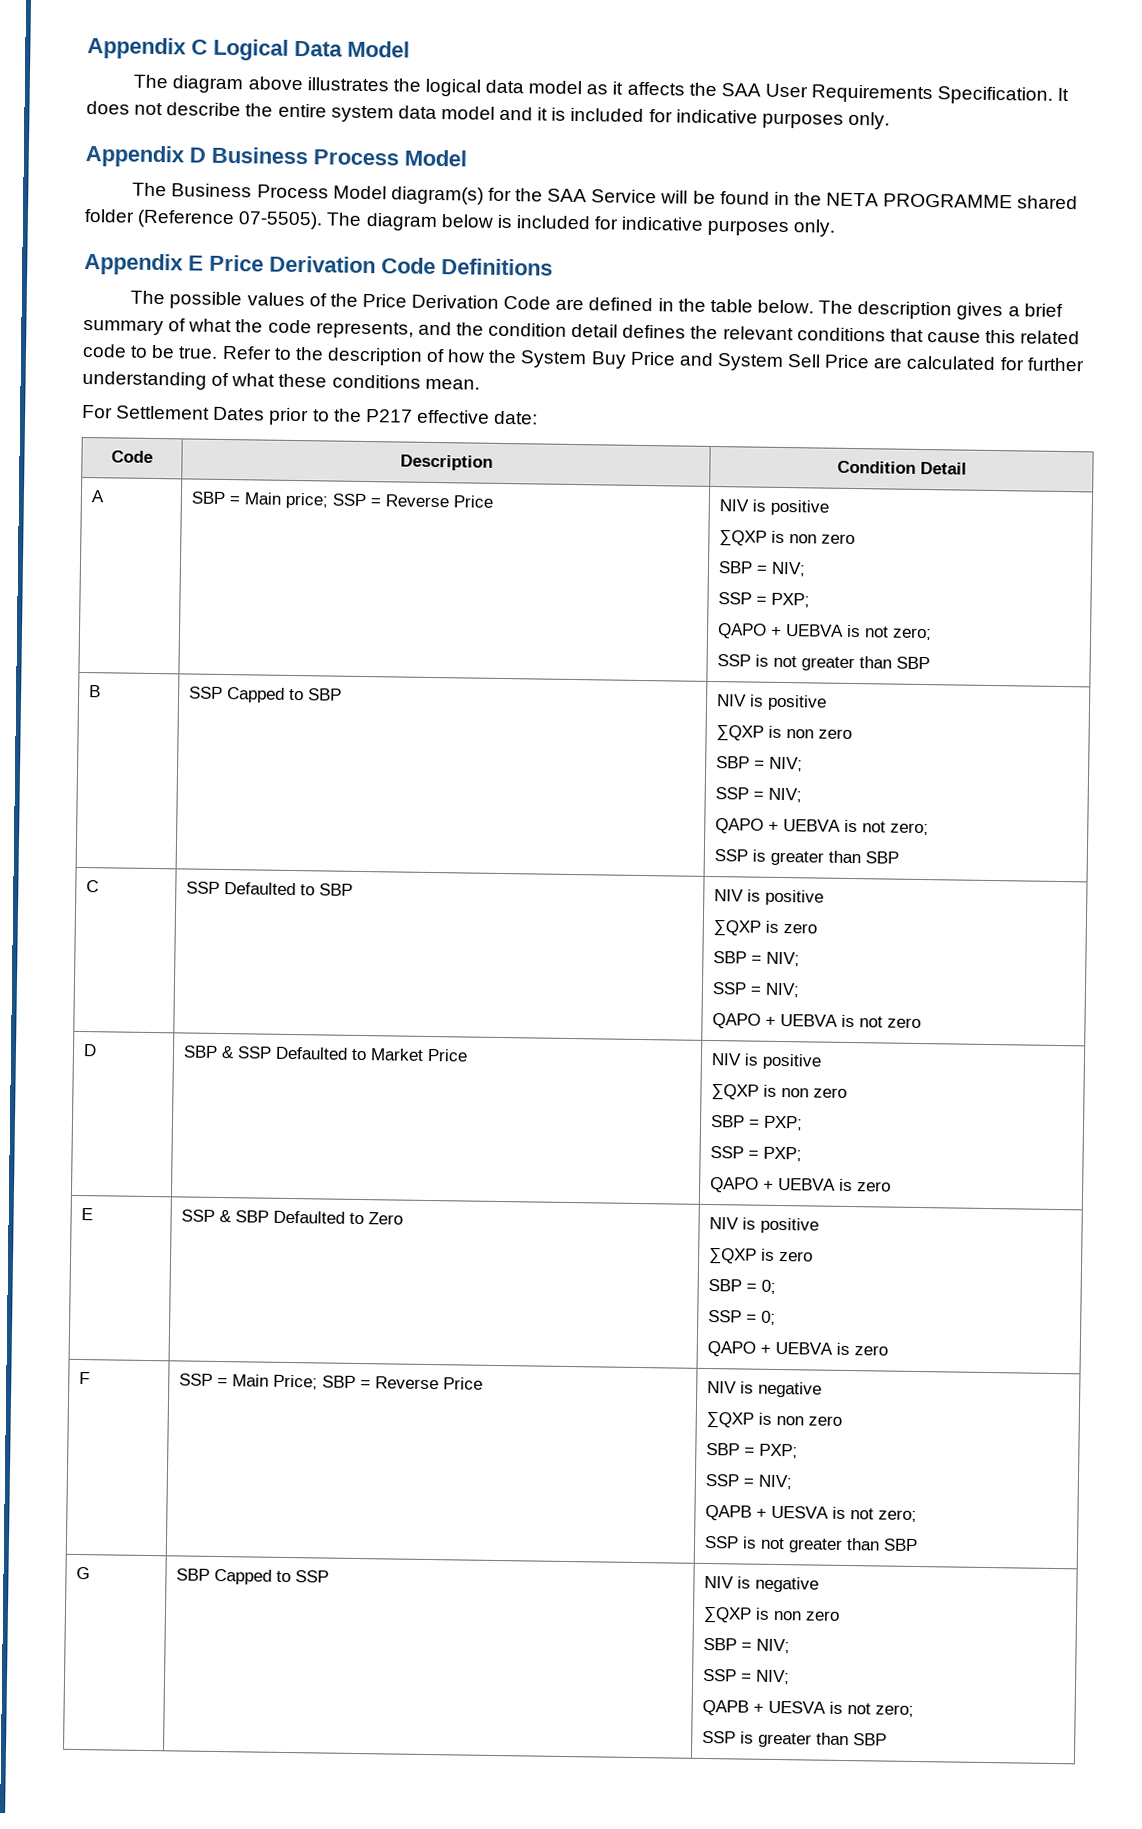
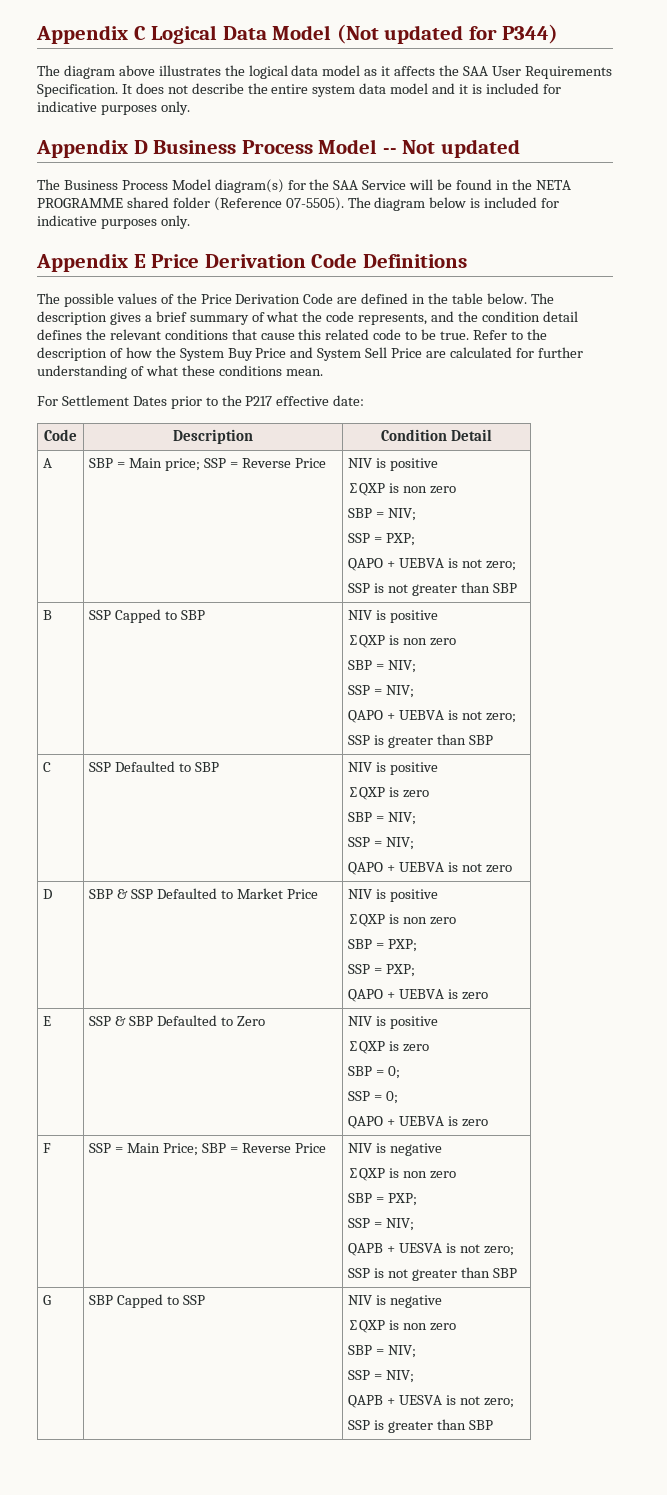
(410, 49) none -> [336,24,559,44] (Not updated for P344)
(467, 158) none -> [382,139,520,158] -- Not updated

